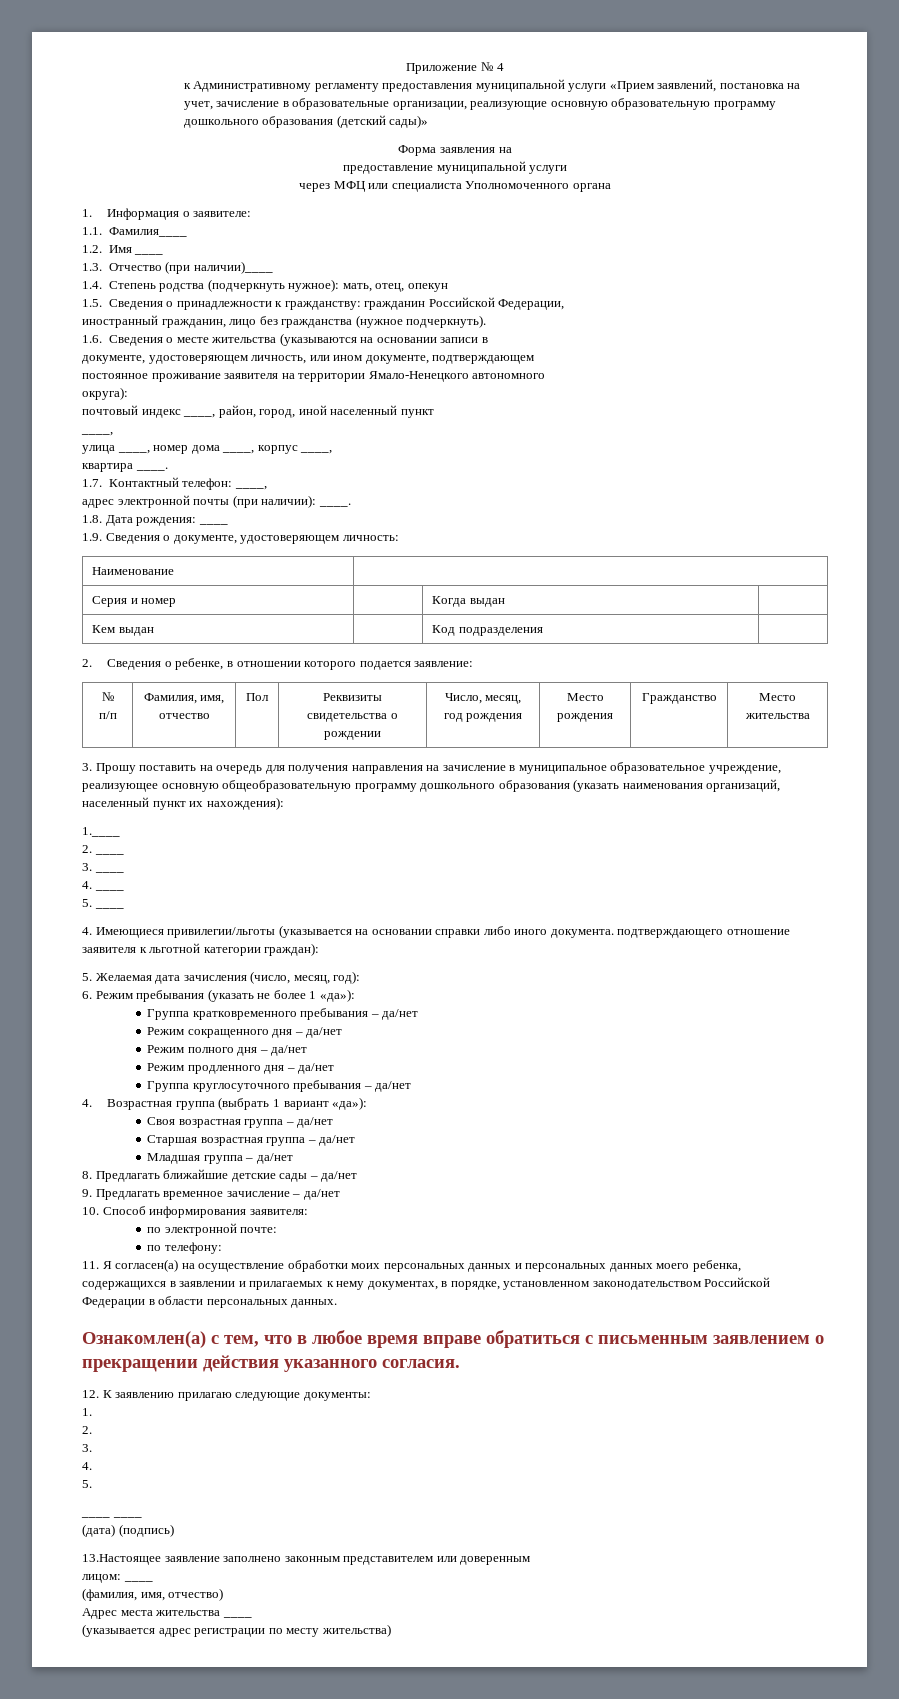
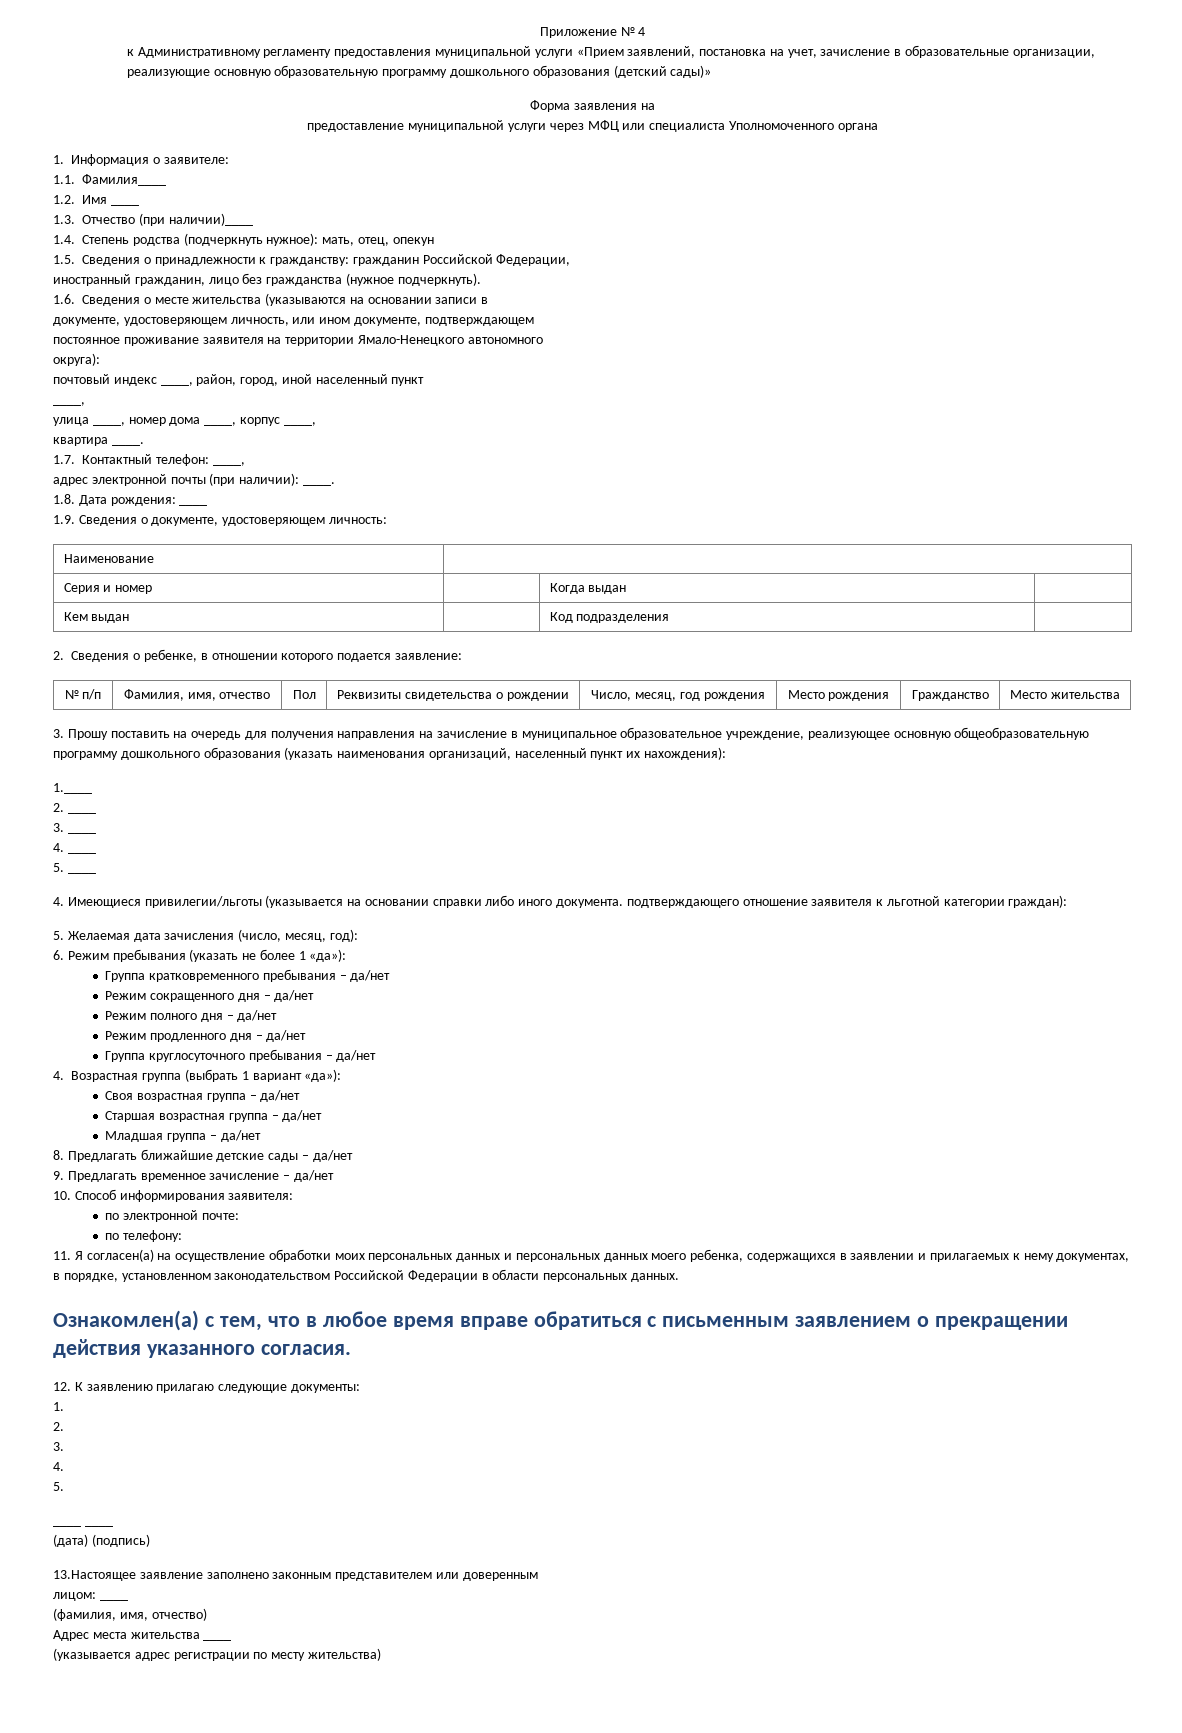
(568, 169) // -> (546, 127) none

